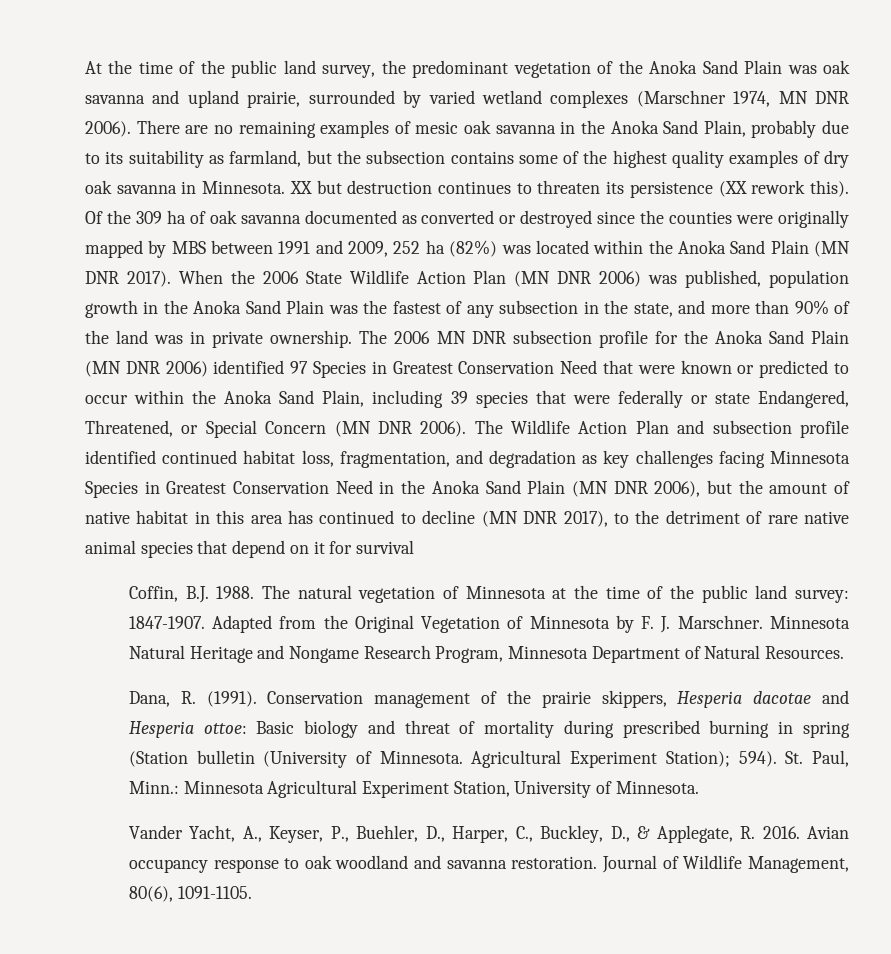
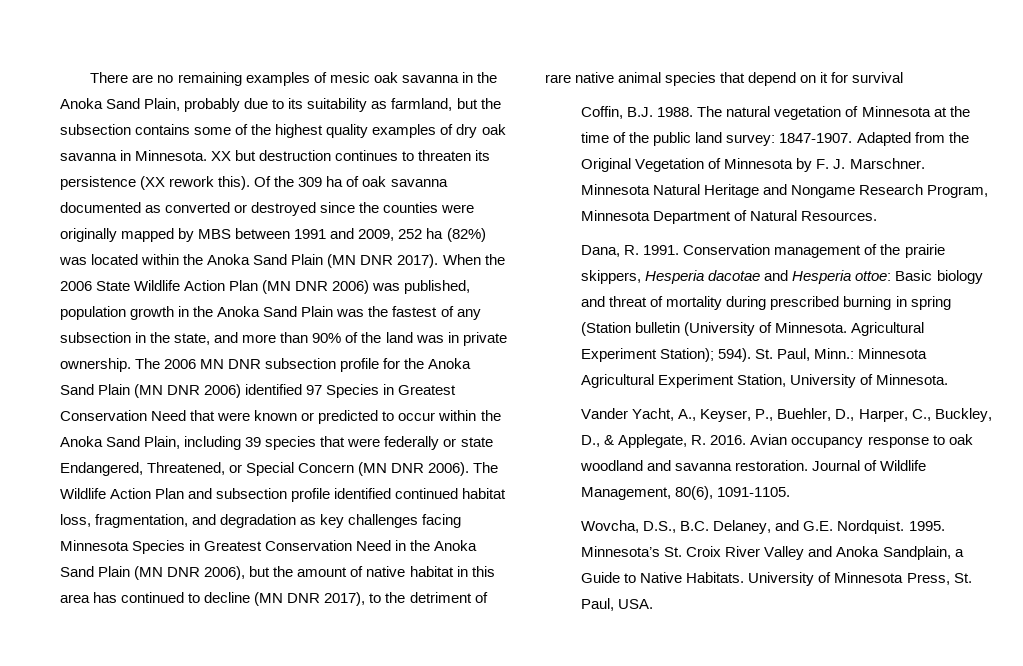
[85,60,851,78] [85,90,849,108] [85,121,131,137] At the time of the public land survey, the predominant vegetation of the Anoka Sand Plain was oak savanna and upland prairie, surrounded by varied wetland complexes (Marschner 1974, MN DNR 2006). -> (90, 77) none
[206,691,257,707] (1991). -> [643,245,680,255] 1991.
(252, 892) none -> [581,520,945,534] [581,546,964,560] [581,572,972,586] [581,598,654,611] // Wovcha, D.S., B.C. Delaney, and G.E. Nordquist. 1995. Minnesota’s St. Croix River Valley and Anoka Sandplain, a Guide to Native Habitats. University of Minnesota Press, St. Paul, USA.

